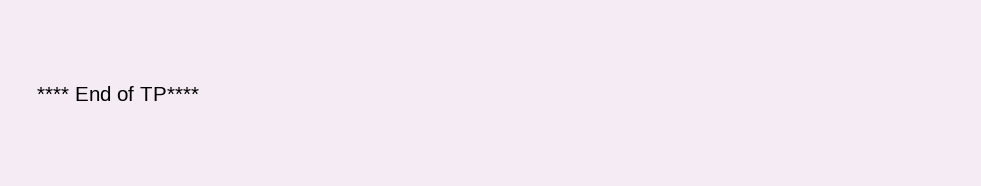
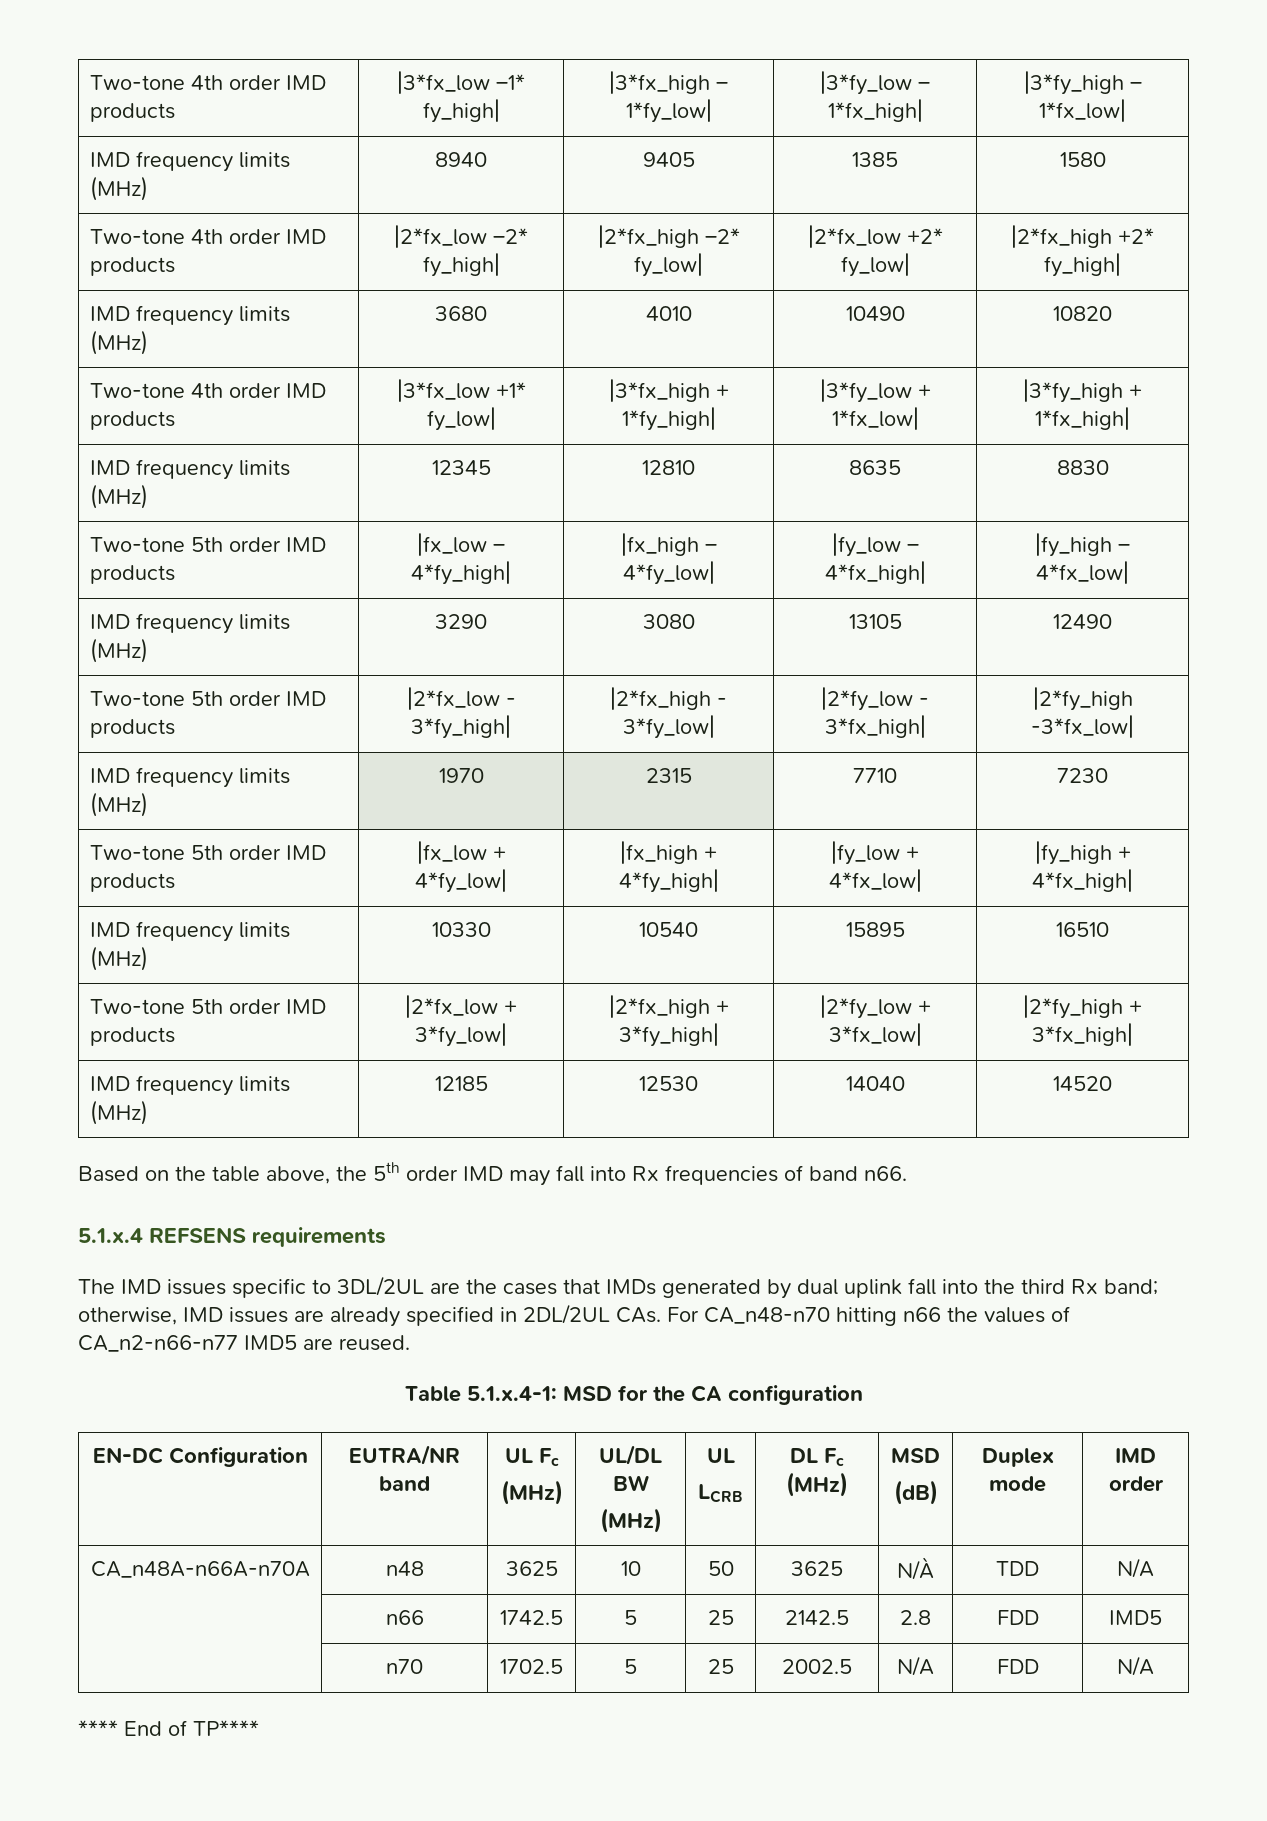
(37, 94) none -> [89,75,326,90] [89,103,175,122] [397,71,525,94] [422,99,500,123] [609,71,728,94] [625,99,712,123] [820,71,930,95] [827,99,923,122] [1023,71,1142,95] [1039,99,1126,122] [89,151,290,172] [89,176,148,201] [435,152,487,167] [642,152,695,167] [852,152,898,167] [1059,152,1106,167] [89,229,326,244] [89,257,175,276] [394,225,528,248] [422,253,500,277] [597,225,740,248] [634,253,703,277] [807,225,943,248] [840,253,910,277] [1011,225,1154,248] [1044,253,1121,277] [89,305,290,326] [89,330,148,355] [435,306,487,321] [645,306,692,321] [845,306,905,321] [1053,306,1112,321] [89,383,326,398] [89,411,175,430] [396,379,526,402] [426,407,496,431] [608,379,729,402] [621,407,716,431] [819,379,931,403] [831,407,919,430] [1023,379,1142,403] [1035,407,1130,430] [89,459,290,480] [89,484,148,509] [431,460,491,475] [642,460,695,475] [849,460,901,475] [1056,460,1109,475] [89,537,326,552] [89,565,175,584] [417,533,505,556] [411,561,511,585] [620,533,717,556] [622,561,715,585] [831,533,919,557] [824,561,926,584] [1035,533,1130,557] [1036,561,1129,584] [89,613,290,634] [89,638,148,663] [435,614,487,629] [642,614,695,629] [848,614,902,629] [1053,614,1112,629] [89,691,326,706] [89,719,175,738] [406,687,516,710] [411,715,511,739] [610,687,727,710] [622,715,715,739] [821,687,929,711] [824,715,926,738] [1032,687,1133,711] [1031,715,1134,738] [89,767,290,788] [89,792,148,817] [438,768,484,783] [645,768,692,783] [853,768,897,783] [1057,768,1108,783] [89,845,326,860] [89,873,175,892] [416,841,506,864] [415,869,507,893] [620,841,717,864] [618,869,719,893] [831,841,919,865] [828,869,922,892] [1034,841,1131,865] [1032,869,1133,892] [89,921,290,942] [89,946,148,971] [431,922,491,937] [639,922,698,937] [845,922,905,937] [1056,922,1109,937] [89,999,326,1014] [89,1027,175,1046] [405,995,517,1018] [415,1023,507,1047] [608,995,729,1018] [618,1023,719,1047] [819,995,931,1019] [828,1023,922,1046] [1023,995,1142,1019] [1032,1023,1133,1046] [89,1075,290,1096] [89,1100,148,1125] [434,1076,488,1091] [639,1076,698,1091] [845,1076,905,1091] [1053,1076,1112,1091] [78,1162,907,1186] [78,1227,386,1247] [78,1276,1158,1299] [78,1304,1070,1327] [78,1335,410,1352] [404,1385,863,1405] [92,1447,308,1467] [349,1445,460,1465] [379,1476,430,1491] [504,1448,559,1466] [500,1480,563,1505] [599,1445,662,1465] [612,1475,649,1491] [599,1508,662,1533] [706,1448,735,1463] [698,1484,743,1503] [790,1448,844,1466] [786,1472,848,1497] [891,1448,940,1463] [893,1480,938,1505] [981,1448,1054,1467] [989,1476,1046,1492] [1115,1448,1156,1463] [1108,1476,1164,1492] [90,1561,310,1578] [385,1561,424,1576] [505,1561,558,1576] [620,1561,641,1576] [707,1561,734,1576] [791,1561,843,1576] [897,1557,934,1580] [996,1561,1039,1576] [1117,1558,1154,1578] [385,1610,424,1625] [500,1610,563,1625] [624,1610,637,1625] [707,1610,734,1625] [785,1610,849,1625] [900,1610,931,1625] [996,1610,1039,1625] [1109,1610,1162,1625] [386,1659,423,1674] [500,1659,563,1674] [624,1659,637,1674] [707,1659,734,1674] [782,1659,852,1674] [897,1656,934,1676] [996,1659,1039,1674] [1117,1656,1154,1676] Two-tone 4th order IMD products | |3*fx_low –1* fy_high| | |3*fx_high – 1*fy_low| | |3*fy_low – 1*fx_high| | |3*fy_high – 1*fx_low| // IMD frequency limits (MHz) | 8940 | 9405 | 1385 | 1580 // Two-tone 4th order IMD products | |2*fx_low –2* fy_high| | |2*fx_high –2* fy_low| | |2*fx_low +2* fy_low| | |2*fx_high +2* fy_high| // IMD frequency limits (MHz) | 3680 | 4010 | 10490 | 10820 // Two-tone 4th order IMD products | |3*fx_low +1* fy_low| | |3*fx_high + 1*fy_high| | |3*fy_low + 1*fx_low| | |3*fy_high + 1*fx_high| // IMD frequency limits (MHz) | 12345 | 12810 | 8635 | 8830 // Two-tone 5th order IMD products | |fx_low – 4*fy_high| | |fx_high – 4*fy_low| | |fy_low – 4*fx_high| | |fy_high – 4*fx_low| // IMD frequency limits (MHz) | 3290 | 3080 | 13105 | 12490 // Two-tone 5th order IMD products | |2*fx_low - 3*fy_high| | |2*fx_high - 3*fy_low| | |2*fy_low - 3*fx_high| | |2*fy_high -3*fx_low| // IMD frequency limits (MHz) | 1970 | 2315 | 7710 | 7230 // Two-tone 5th order IMD products | |fx_low + 4*fy_low| | |fx_high + 4*fy_high| | |fy_low + 4*fx_low| | |fy_high + 4*fx_high| // IMD frequency limits (MHz) | 10330 | 10540 | 15895 | 16510 // Two-tone 5th order IMD products | |2*fx_low + 3*fy_low| | |2*fx_high + 3*fy_high| | |2*fy_low + 3*fx_low| | |2*fy_high + 3*fx_high| // IMD frequency limits (MHz) | 12185 | 12530 | 14040 | 14520 // Based on the table above, the 5th order IMD may fall into Rx frequencies of band n66. // 5.1.x.4 REFSENS requirements // The IMD issues specific to 3DL/2UL are the cases that IMDs generated by dual uplink fall into the third Rx band; otherwise, IMD issues are already specified in 2DL/2UL CAs. For CA_n48-n70 hitting n66 the values of CA_n2-n66-n77 IMD5 are reused. // Table 5.1.x.4-1: MSD for the CA configuration // EN-DC Configuration | EUTRA/NR band | UL Fc // (MHz) | UL/DL BW // (MHz) | UL // LCRB | DL Fc (MHz) | MSD // (dB) | Duplex mode | IMD order // CA_n48A-n66A-n70A | n48 | 3625 | 10 | 50 | 3625 | N/À | TDD | N/A // | n66 | 1742.5 | 5 | 25 | 2142.5 | 2.8 | FDD | IMD5 // | n70 | 1702.5 | 5 | 25 | 2002.5 | N/A | FDD | N/A //

